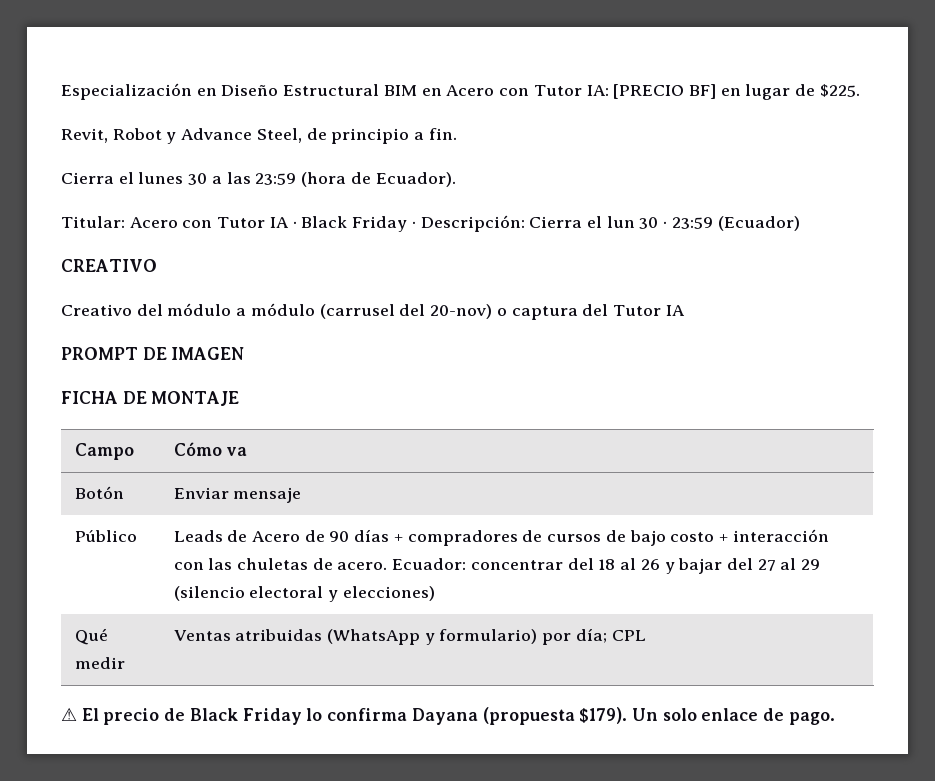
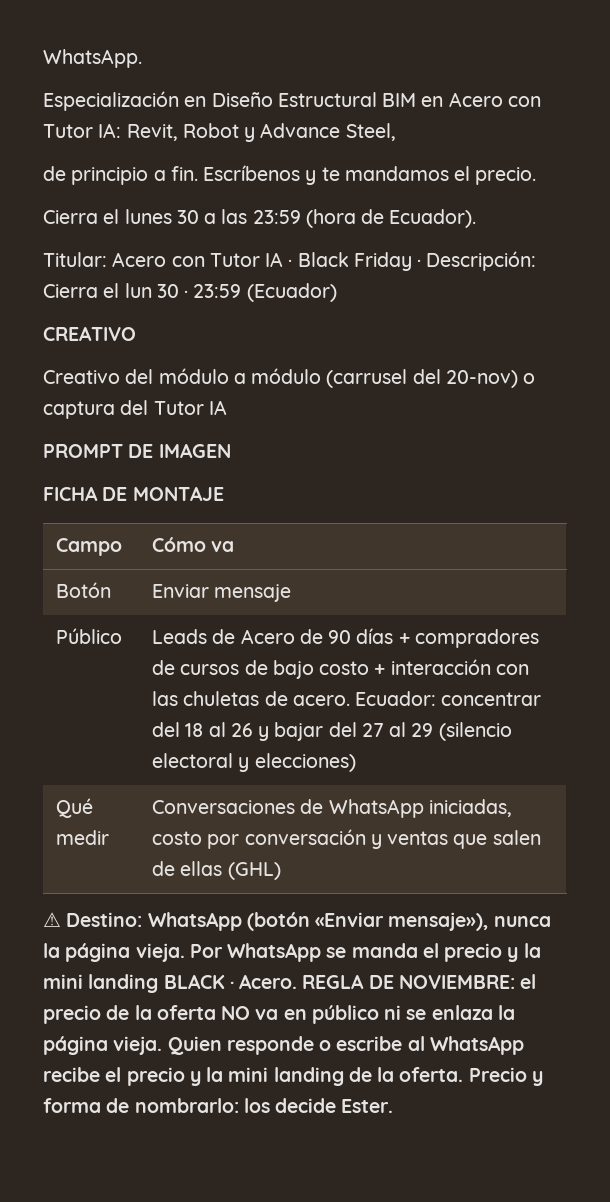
(61, 91) none -> [43,49,142,68] WhatsApp. //
[613,84,860,100] [PRECIO BF] en lugar de $225. // -> (122, 130) none
(302, 135) none -> (396, 132) //
(457, 134) none -> [203,165,537,185] Escríbenos y te mandamos el precio.
[173,628,646,645] [61,707,835,725] Ventas atribuidas (WhatsApp y formulario) por día; CPL // ⚠ El precio de Black Friday lo confirma Dayana (propuesta $179). Un solo enlace de pago. -> [152,799,512,818] [152,829,541,849] [152,861,281,880] [43,912,551,931] [43,943,541,962] [43,974,537,993] [43,1005,515,1024] [43,1036,524,1055] [43,1067,543,1086] [43,1098,394,1113] Conversaciones de WhatsApp iniciadas, costo por conversación y ventas que salen de ellas (GHL) // ⚠ Destino: WhatsApp (botón «Enviar mensaje»), nunca la página vieja. Por WhatsApp se manda el precio y la mini landing BLACK · Acero. REGLA DE NOVIEMBRE: el precio de la oferta NO va en público ni se enlaza la página vieja. Quien responde o escribe al WhatsApp recibe el precio y la mini landing de la oferta. Precio y forma de nombrarlo: los decide Ester.

